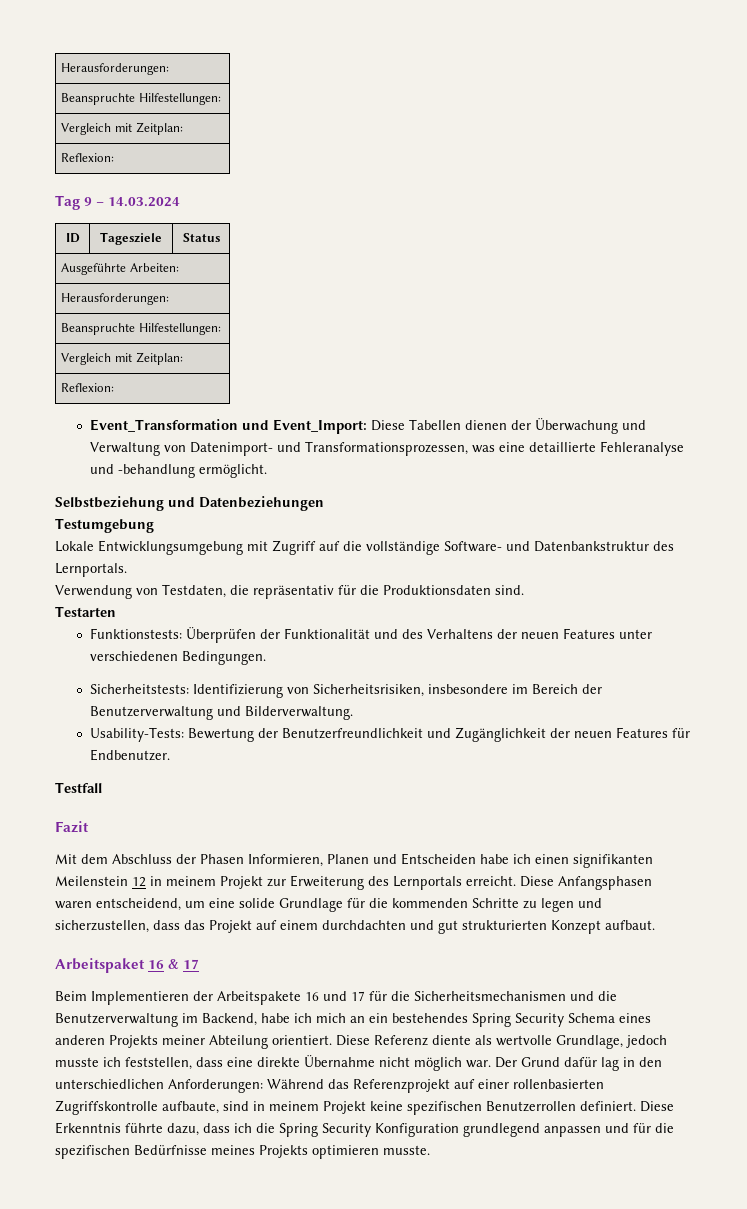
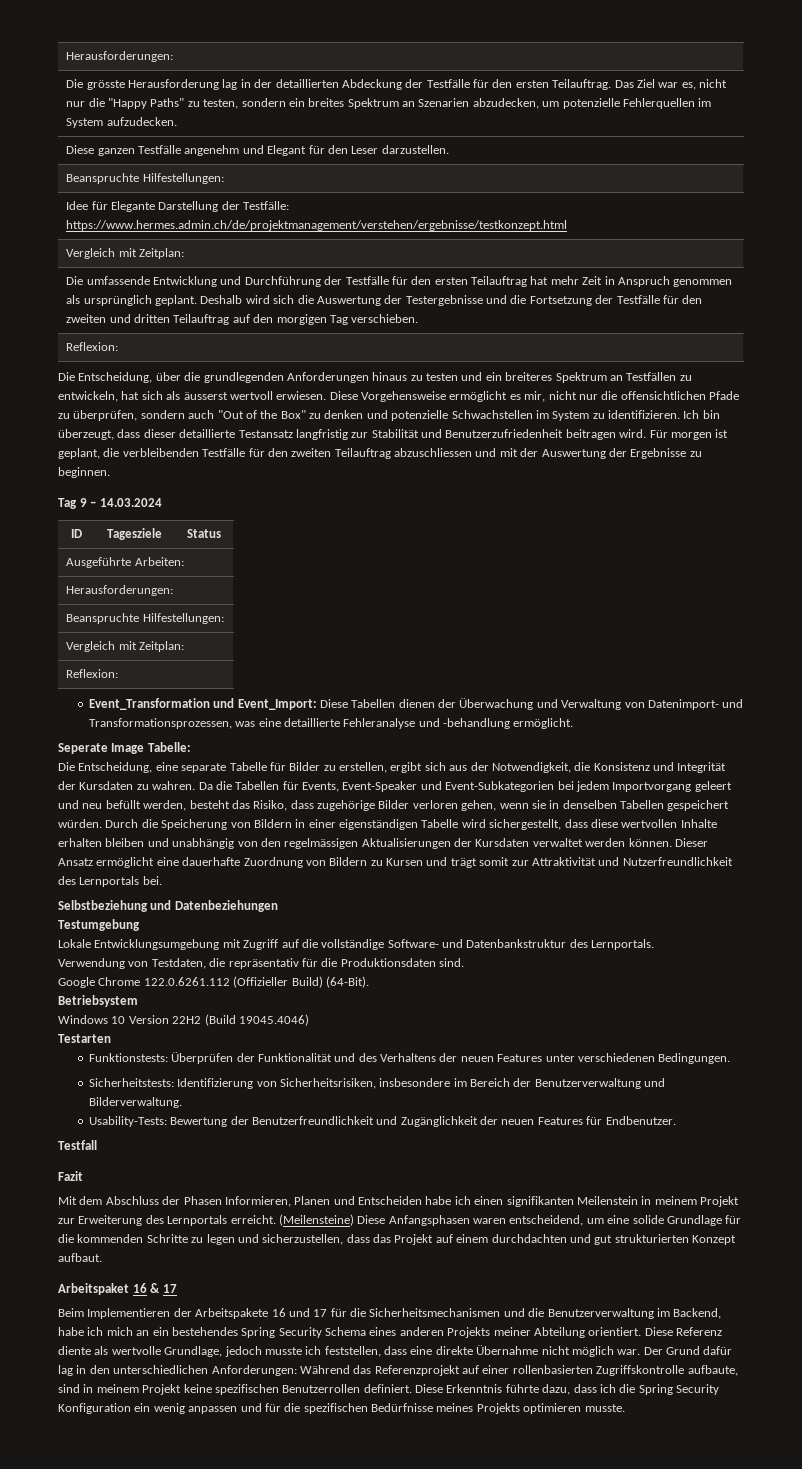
[61,63,170,75] [61,93,221,105] [61,122,183,135] [61,153,115,162] Herausforderungen: // Beanspruchte Hilfestellungen: // Vergleich mit Zeitplan: // Reflexion: -> [66,51,174,62] [66,79,728,90] [66,98,712,109] [66,117,177,128] [66,145,449,156] [66,173,224,184] [66,201,290,212] [66,220,568,231] [66,248,185,259] [66,276,733,287] [66,295,703,306] [66,314,419,325] [66,342,119,351] [58,372,692,383] [58,391,739,402] [58,410,720,421] [58,429,729,440] [58,448,702,459] [58,467,110,478] Herausforderungen: // Die grösste Herausforderung lag in der detaillierten Abdeckung der Testfälle für den ersten Teilauftrag. Das Ziel war es, nicht nur die "Happy Paths" zu testen, sondern ein breites Spektrum an Szenarien abzudecken, um potenzielle Fehlerquellen im System aufzudecken. // Diese ganzen Testfälle angenehm und Elegant für den Leser darzustellen. // Beanspruchte Hilfestellungen: // Idee für Elegante Darstellung der Testfälle: https://www.hermes.admin.ch/de/projektmanagement/verstehen/ergebnisse/testkonzept.html // Vergleich mit Zeitplan: // Die umfassende Entwicklung und Durchführung der Testfälle für den ersten Teilauftrag hat mehr Zeit in Anspruch genommen als ursprünglich geplant. Deshalb wird sich die Auswertung der Testergebnisse und die Fortsetzung der Testfälle für den zweiten und dritten Teilauftrag auf den morgigen Tag verschieben. // Reflexion: // Die Entscheidung, über die grundlegenden Anforderungen hinaus zu testen und ein breiteres Spektrum an Testfällen zu entwickeln, hat sich als äusserst wertvoll erwiesen. Diese Vorgehensweise ermöglicht es mir, nicht nur die offensichtlichen Pfade zu überprüfen, sondern auch "Out of the Box" zu denken und potenzielle Schwachstellen im System zu identifizieren. Ich bin überzeugt, dass dieser detaillierte Testansatz langfristig zur Stabilität und Benutzerzufriedenheit beitragen wird. Für morgen ist geplant, die verbleibenden Testfälle für den zweiten Teilauftrag abzuschliessen und mit der Auswertung der Ergebnisse zu beginnen.
(267, 471) none -> [58,742,191,754] [58,762,727,773] [58,781,732,792] [58,800,730,811] [58,819,717,830] [58,838,708,849] [58,857,733,868] [58,876,162,887] // Seperate Image Tabelle: // Die Entscheidung, eine separate Tabelle für Bilder zu erstellen, ergibt sich aus der Notwendigkeit, die Konsistenz und Integrität der Kursdaten zu wahren. Da die Tabellen für Events, Event-Speaker und Event-Subkategorien bei jedem Importvorgang geleert und neu befüllt werden, besteht das Risiko, dass zugehörige Bilder verloren gehen, wenn sie in denselben Tabellen gespeichert würden. Durch die Speicherung von Bildern in einer eigenständigen Tabelle wird sichergestellt, dass diese wertvollen Inhalte erhalten bleiben und unabhängig von den regelmässigen Aktualisierungen der Kursdaten verwaltet werden können. Dieser Ansatz ermöglicht eine dauerhafte Zuordnung von Bildern zu Kursen und trägt somit zur Attraktivität und Nutzerfreundlichkeit des Lernportals bei.
(524, 590) none -> [58,976,369,988] [58,995,138,1007] [58,1014,309,1026] // Google Chrome 122.0.6261.112 (Offizieller Build) (64-Bit). // Betriebsystem // Windows 10 Version 22H2 (Build 19045.4046)
[132,877,146,887] 12 -> (638, 1200) none
(516, 881) none -> [278,1214,354,1226] (Meilensteine)
[463,1123,540,1137] grundlegend -> [134,1403,185,1414] ein wenig

